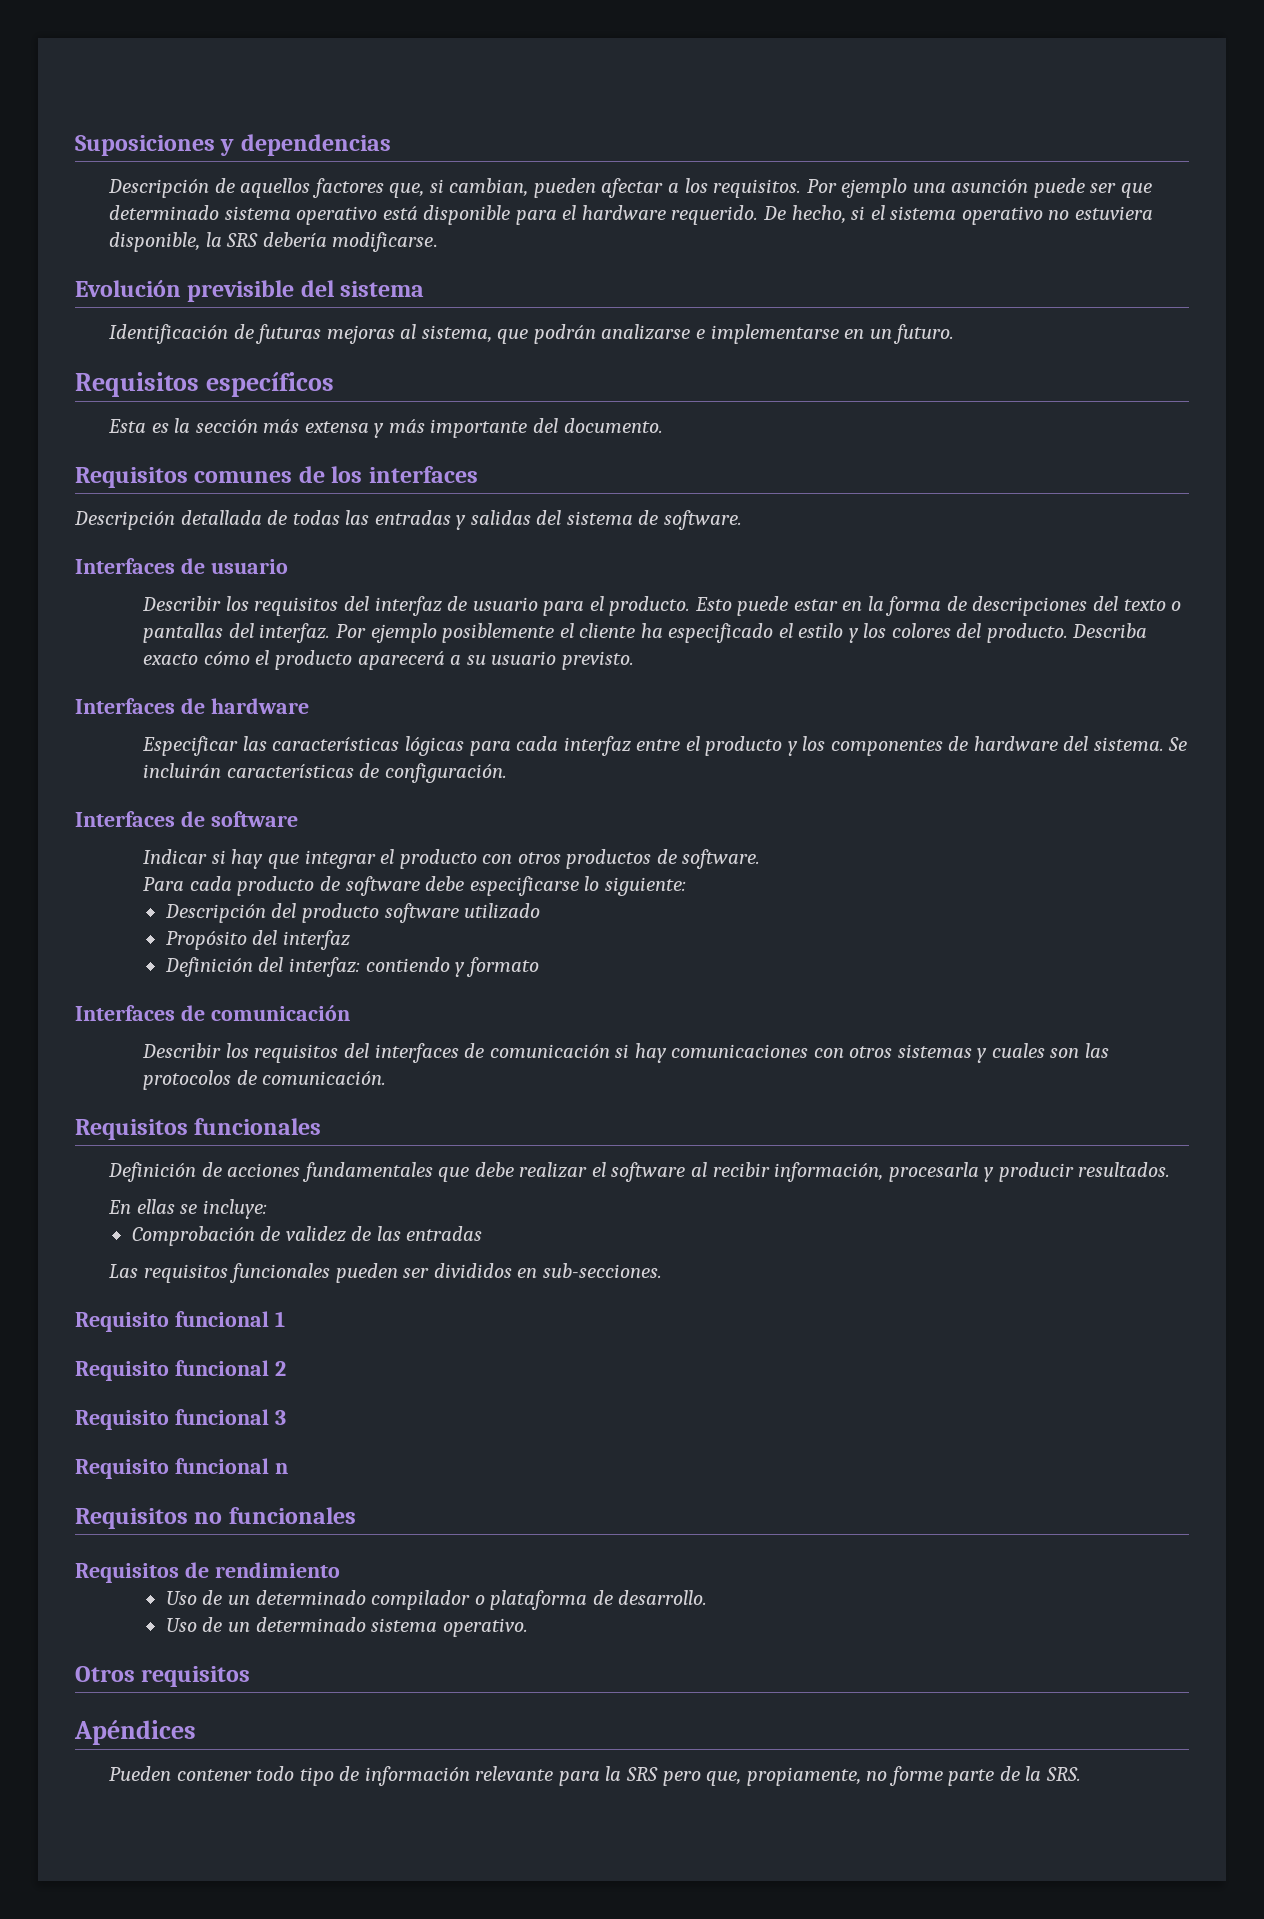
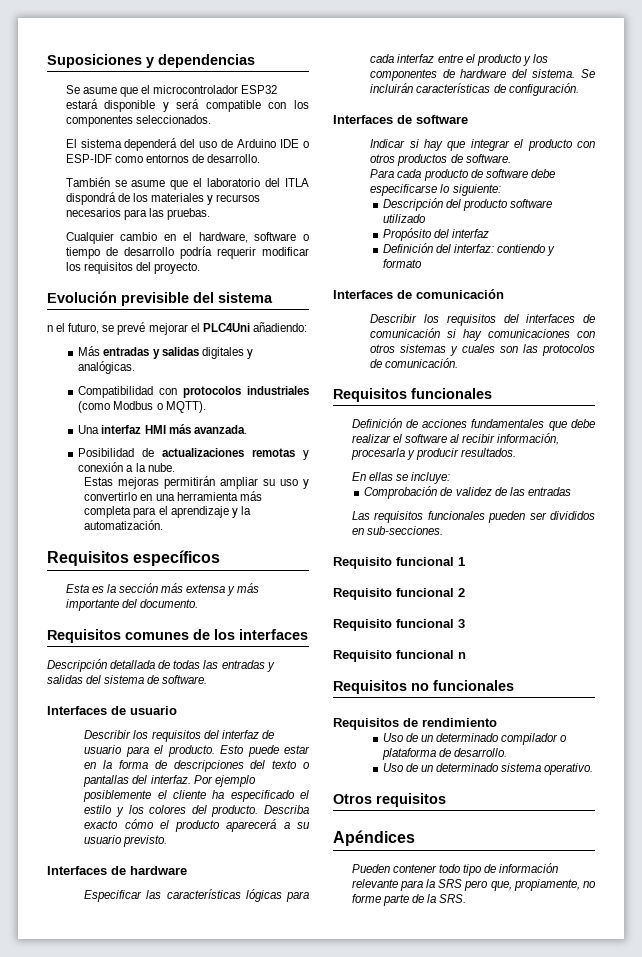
[108,178,1152,198] [109,205,1153,225] [109,232,438,252] [75,280,425,302] [109,324,955,344] Descripción de aquellos factores que, si cambian, pueden afectar a los requisitos. Por ejemplo una asunción puede ser que determinado sistema operativo está disponible para el hardware requerido. De hecho, si el sistema operativo no estuviera disponible, la SRS debería modificarse. // Evolución previsible del sistema // Identificación de futuras mejoras al sistema, que podrán analizarse e implementarse en un futuro. -> [65,85,278,97] [65,99,309,112] [65,115,211,127] [65,138,309,151] [65,154,261,163] [65,177,309,190] [65,192,261,205] [65,208,210,220] [65,232,310,244] [65,246,309,259] [65,262,200,274] [47,291,273,306] [47,322,307,335] [78,346,253,359] [78,361,136,374] [78,386,309,398] [78,401,206,413] [78,424,247,434] [78,448,309,460] [78,462,175,472] [84,476,309,489] [84,491,262,501] [84,506,251,518] [84,520,164,530] Se asume que el microcontrolador ESP32 estará disponible y será compatible con los componentes seleccionados. // El sistema dependerá del uso de Arduino IDE o ESP-IDF como entornos de desarrollo. // También se asume que el laboratorio del ITLA dispondrá de los materiales y recursos necesarios para las pruebas. // Cualquier cambio en el hardware, software o tiempo de desarrollo podría requerir modificar los requisitos del proyecto. // Evolución previsible del sistema // n el futuro, se prevé mejorar el PLC4Uni añadiendo: // Más entradas y salidas digitales y analógicas. // Compatibilidad con protocolos industriales (como Modbus o MQTT). // Una interfaz HMI más avanzada. // Posibilidad de actualizaciones remotas y conexión a la nube. // Estas mejoras permitirán ampliar su uso y convertirlo en una herramienta más completa para el aprendizaje y la automatización.

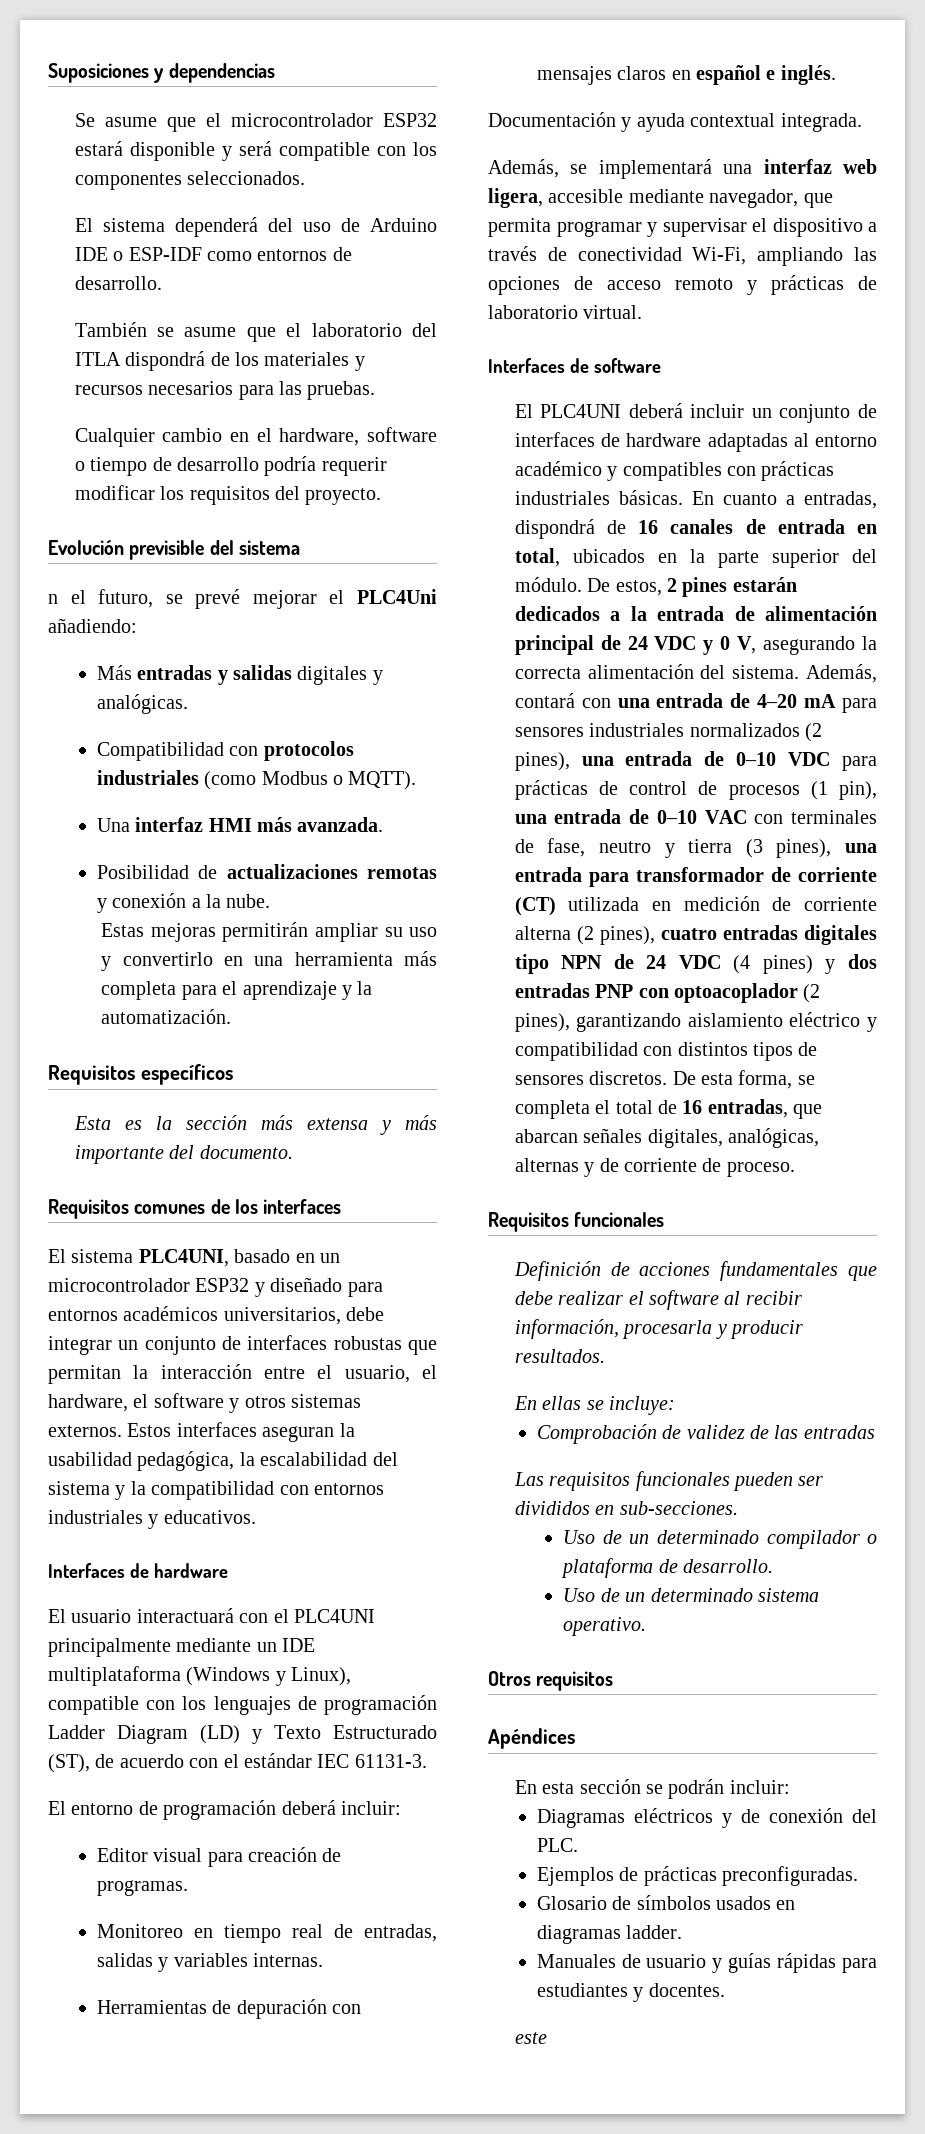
[47,659,275,672] [47,675,208,684] [47,706,177,715] [84,730,274,742] [84,745,310,757] [84,760,310,772] [83,775,256,787] [83,790,309,802] [84,805,309,817] [84,819,310,832] [84,835,168,847] [47,866,187,875] [84,889,309,902] [370,54,548,66] [370,69,595,81] [370,83,579,96] [333,115,468,124] [370,139,595,151] [370,154,511,166] [370,169,555,181] [370,184,501,196] [382,198,553,211] [382,214,426,223] [382,228,490,241] [382,243,556,256] [382,259,422,268] [333,289,504,299] [370,314,595,326] [370,328,595,341] [370,344,595,356] [370,358,459,368] Descripción detallada de todas las entradas y salidas del sistema de software. // Interfaces de usuario // Describir los requisitos del interfaz de usuario para el producto. Esto puede estar en la forma de descripciones del texto o pantallas del interfaz. Por ejemplo posiblemente el cliente ha especificado el estilo y los colores del producto. Describa exacto cómo el producto aparecerá a su usuario previsto. // Interfaces de hardware // Especificar las características lógicas para cada interfaz entre el producto y los componentes de hardware del sistema. Se incluirán características de configuración. // Interfaces de software // Indicar si hay que integrar el producto con otros productos de software. // Para cada producto de software debe especificarse lo siguiente: // Descripción del producto software utilizado // Propósito del interfaz // Definición del interfaz: contiendo y formato // Interfaces de comunicación // Describir los requisitos del interfaces de comunicación si hay comunicaciones con otros sistemas y cuales son las protocolos de comunicación. -> [48,1249,340,1267] [48,1277,383,1297] [48,1306,385,1325] [48,1335,437,1355] [48,1364,437,1384] [48,1393,361,1413] [48,1422,355,1442] [48,1451,398,1471] [48,1481,384,1500] [48,1510,256,1529] [48,1563,228,1578] [48,1608,375,1623] [48,1638,316,1657] [48,1666,352,1686] [48,1695,437,1715] [48,1725,437,1744] [48,1753,427,1773] [48,1800,401,1820] [96,1847,342,1867] [96,1880,188,1896] [96,1924,437,1943] [96,1953,323,1972] [96,1999,361,2019] [536,65,836,85] [488,112,862,132] [488,159,877,179] [488,188,833,208] [488,218,877,237] [488,246,877,266] [488,275,877,295] [488,305,643,319] [488,358,661,373] [514,403,878,423] [514,432,877,452] [514,461,835,481] [514,490,877,509] [514,519,877,539] [514,548,878,568] [514,577,797,597] [514,606,877,621] [514,635,877,655] [514,664,877,683] [514,693,877,713] [514,723,822,742] [514,751,877,771] [514,780,877,800] [514,809,877,824] [514,838,877,858] [514,867,877,887] [514,896,877,916] [514,925,877,945] [514,954,877,974] [514,983,821,1003] [514,1012,877,1032] [514,1042,818,1061] [514,1070,815,1089] [514,1099,823,1119] [514,1128,819,1148] [514,1158,795,1177] El sistema PLC4UNI, basado en un microcontrolador ESP32 y diseñado para entornos académicos universitarios, debe integrar un conjunto de interfaces robustas que permitan la interacción entre el usuario, el hardware, el software y otros sistemas externos. Estos interfaces aseguran la usabilidad pedagógica, la escalabilidad del sistema y la compatibilidad con entornos industriales y educativos. // Interfaces de hardware // El usuario interactuará con el PLC4UNI principalmente mediante un IDE multiplataforma (Windows y Linux), compatible con los lenguajes de programación Ladder Diagram (LD) y Texto Estructurado (ST), de acuerdo con el estándar IEC 61131-3. // El entorno de programación deberá incluir: // Editor visual para creación de programas. // Monitoreo en tiempo real de entradas, salidas y variables internas. // Herramientas de depuración con mensajes claros en español e inglés. // Documentación y ayuda contextual integrada. // Además, se implementará una interfaz web ligera, accesible mediante navegador, que permita programar y supervisar el dispositivo a través de conectividad Wi-Fi, ampliando las opciones de acceso remoto y prácticas de laboratorio virtual. // Interfaces de software // El PLC4UNI deberá incluir un conjunto de interfaces de hardware adaptadas al entorno académico y compatibles con prácticas industriales básicas. En cuanto a entradas, dispondrá de 16 canales de entrada en total, ubicados en la parte superior del módulo. De estos, 2 pines estarán dedicados a la entrada de alimentación principal de 24 VDC y 0 V, asegurando la correcta alimentación del sistema. Además, contará con una entrada de 4–20 mA para sensores industriales normalizados (2 pines), una entrada de 0–10 VDC para prácticas de control de procesos (1 pin), una entrada de 0–10 VAC con terminales de fase, neutro y tierra (3 pines), una entrada para transformador de corriente (CT) utilizada en medición de corriente alterna (2 pines), cuatro entradas digitales tipo NPN de 24 VDC (4 pines) y dos entradas PNP con optoacoplador (2 pines), garantizando aislamiento eléctrico y compatibilidad con distintos tipos de sensores discretos. De esta forma, se completa el total de 16 entradas, que abarcan señales digitales, analógicas, alternas y de corriente de proceso.
[333,557,465,569] [333,588,465,600] [333,619,465,631] [333,650,466,662] [333,680,514,694] [333,718,497,730] // Requisito funcional 1 // Requisito funcional 2 // Requisito funcional 3 // Requisito funcional n // Requisitos no funcionales // Requisitos de rendimiento -> (738, 1508) none
[351,863,559,876] [351,879,596,891] [351,894,467,906] Pueden contener todo tipo de información relevante para la SRS pero que, propiamente, no forme parte de la SRS. -> [514,1779,790,1799] [536,1808,877,1828] [536,1838,578,1852] [536,1866,858,1886] [536,1895,796,1910] [536,1925,683,1944] [536,1953,877,1973] [536,1983,725,2002] [514,2032,547,2044] En esta sección se podrán incluir: // Diagramas eléctricos y de conexión del PLC. // Ejemplos de prácticas preconfiguradas. // Glosario de símbolos usados en diagramas ladder. // Manuales de usuario y guías rápidas para estudiantes y docentes. // este

